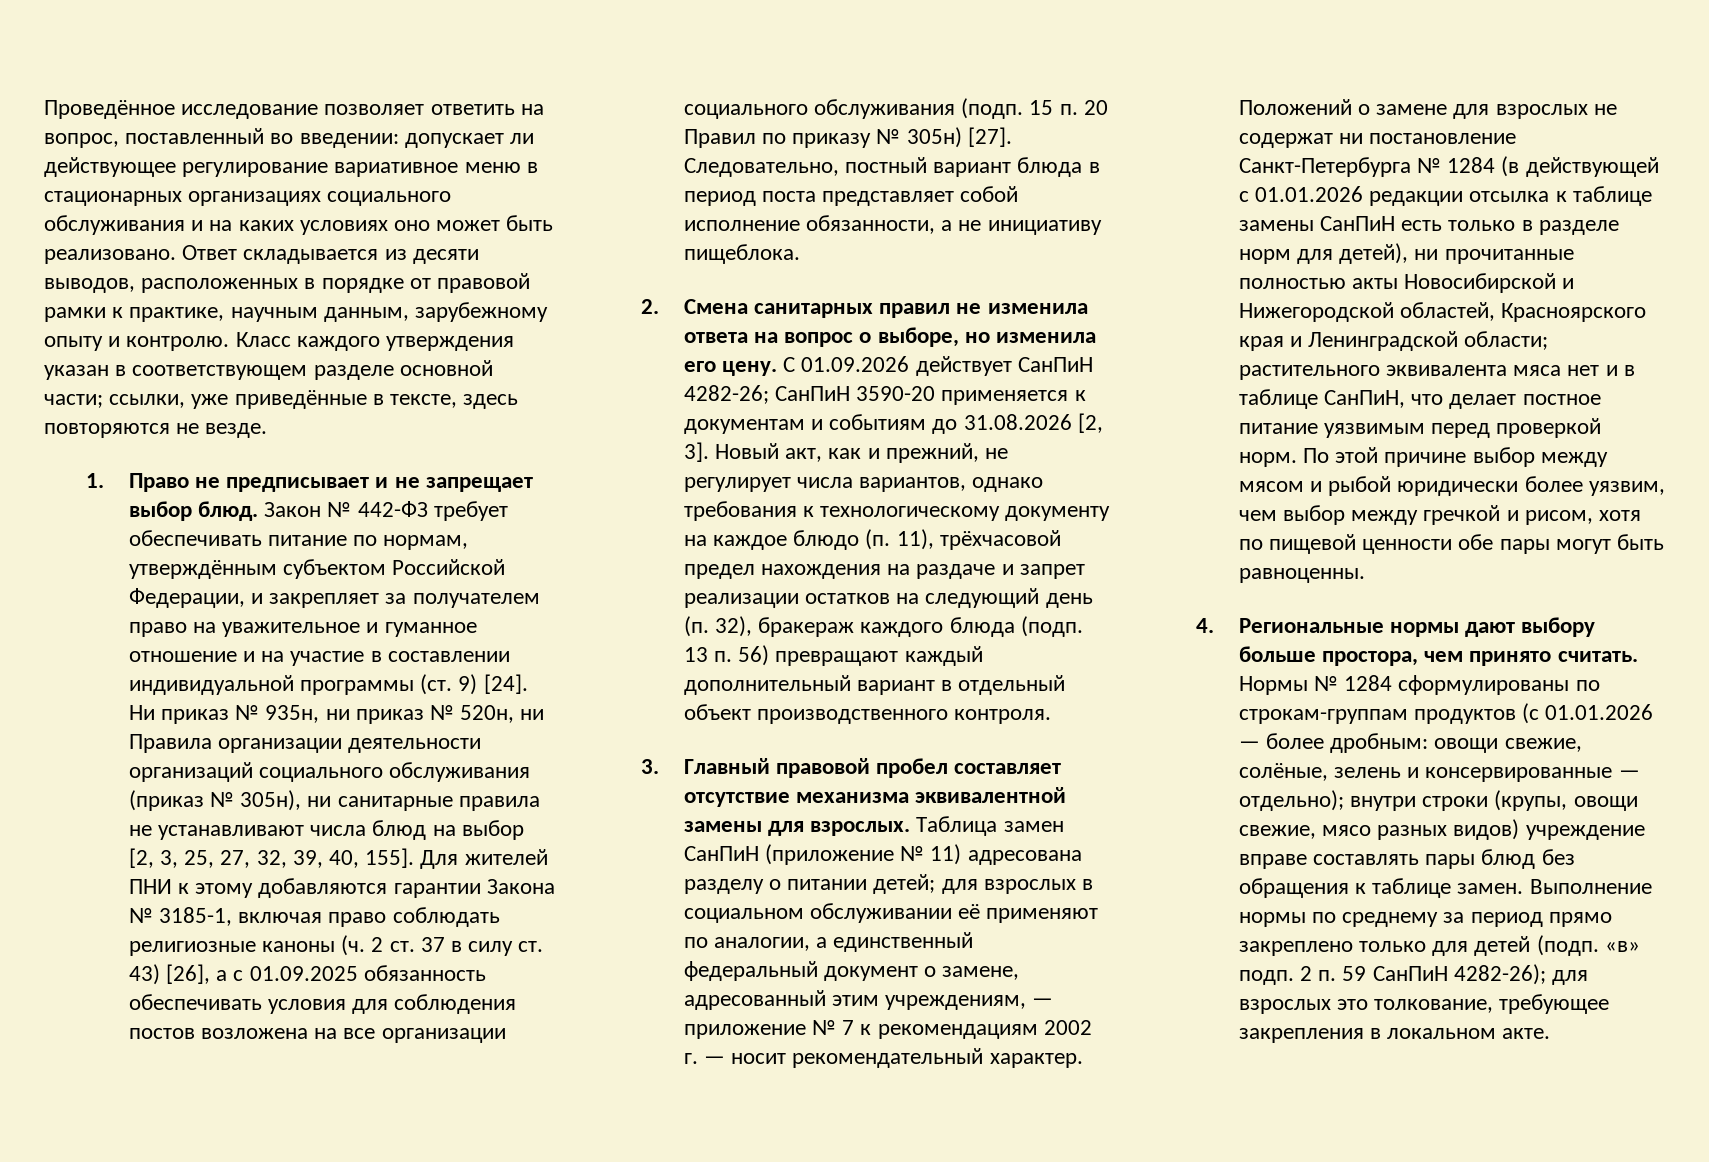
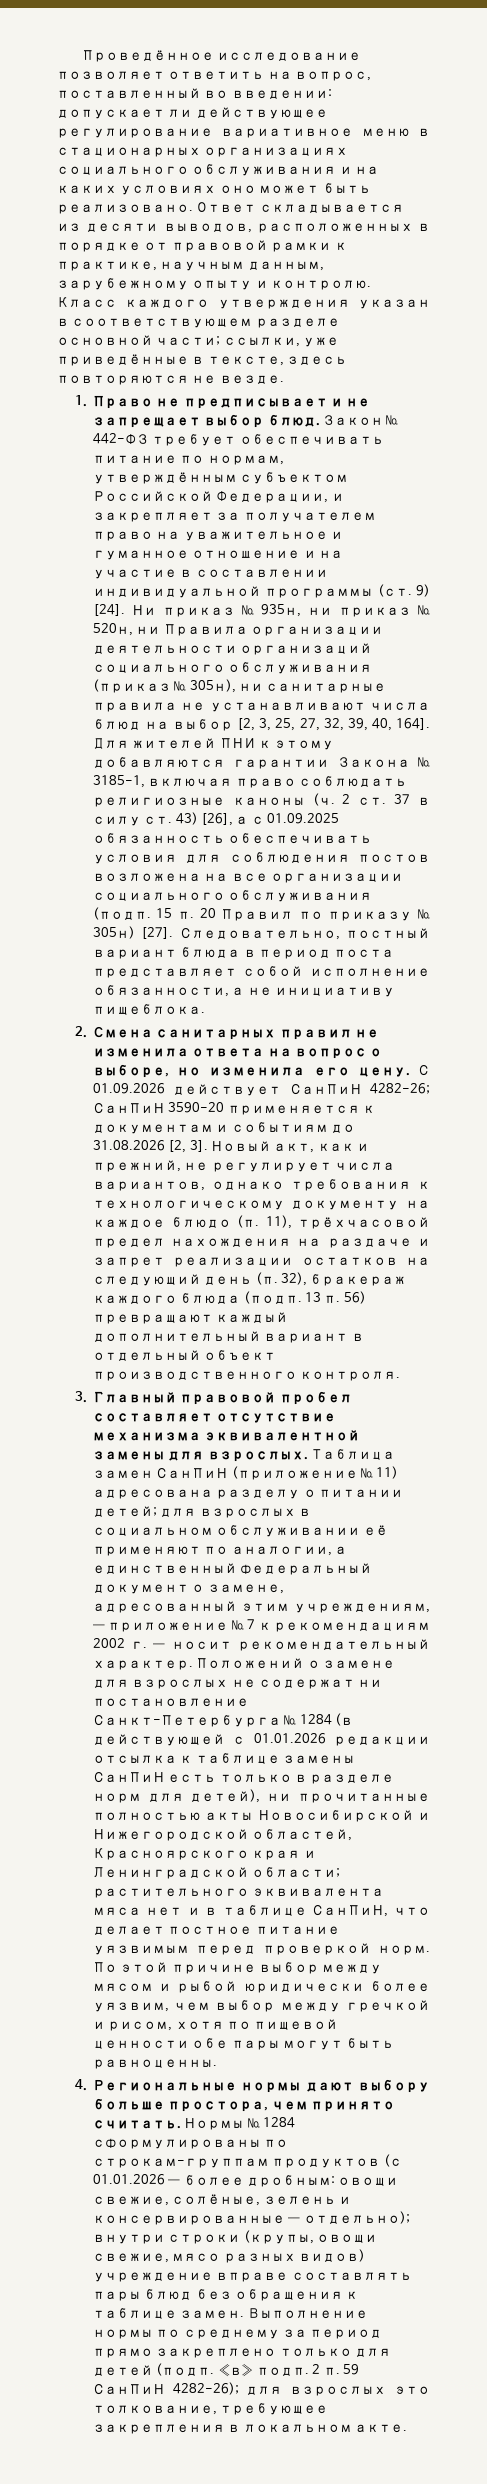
[365,848,415,868] 155]. -> [396,718,431,730] 164].

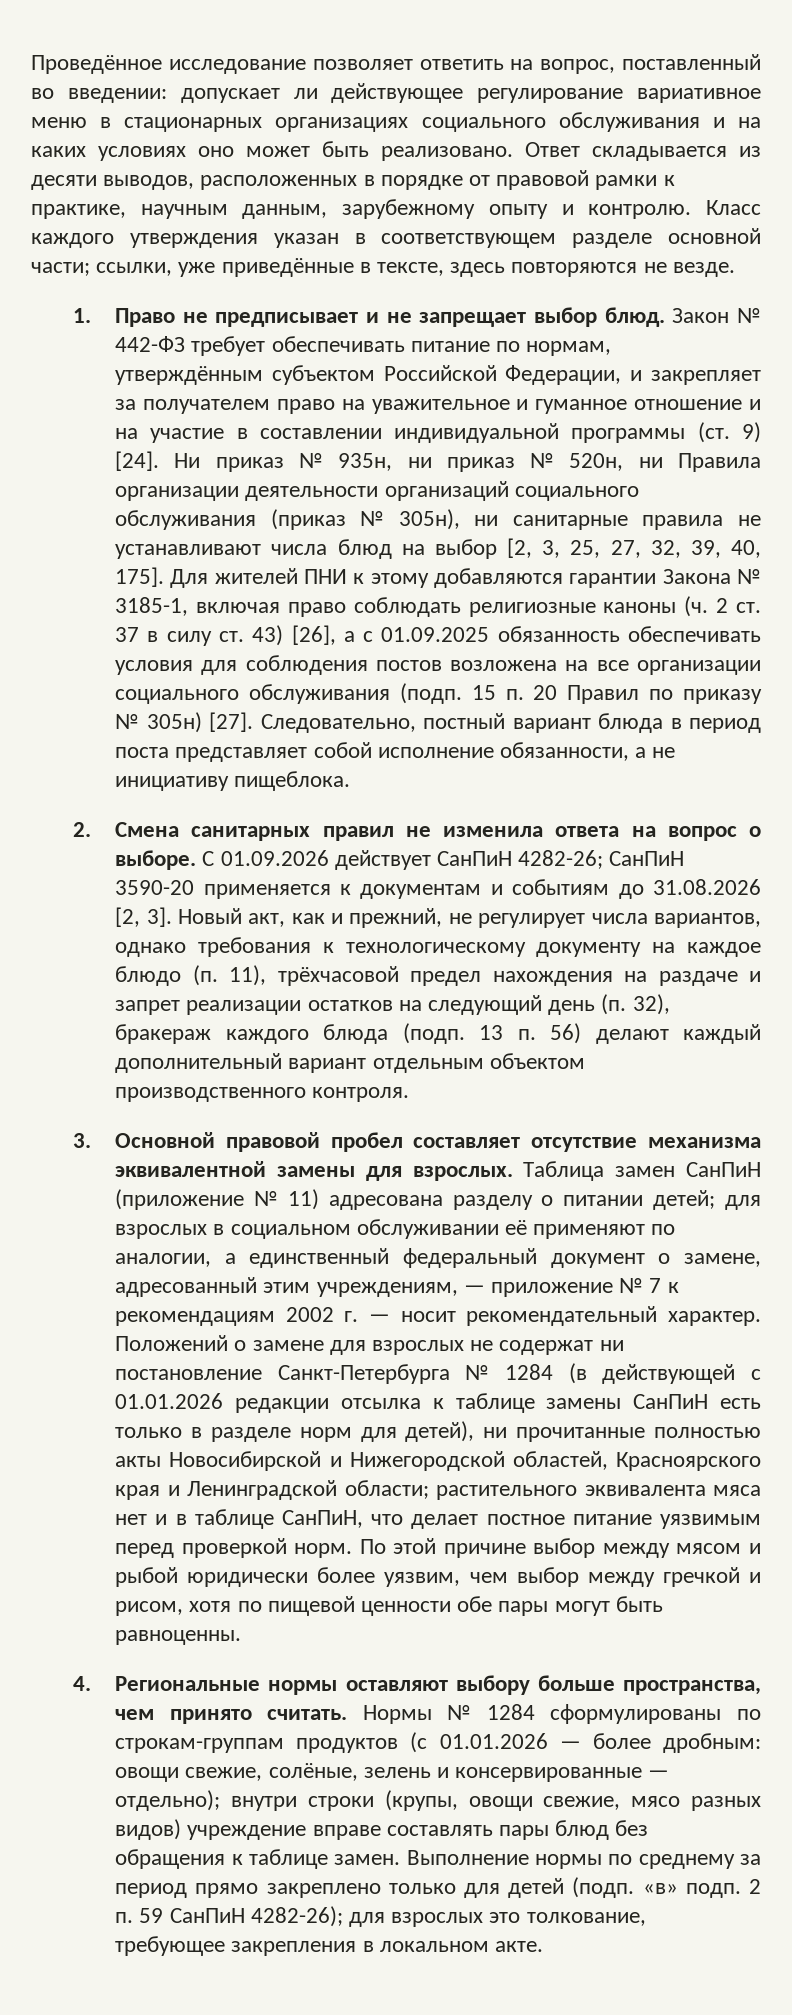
[396,718,431,730] 164]. -> [115,567,165,587] 175].
[92,1064,410,1078] выборе, но изменила его цену. -> [115,850,197,870] выборе.
[92,1314,213,1324] превращают -> [595,1029,669,1044] делают
[351,1333,364,1341] [92,1350,277,1361] в отдельный объект -> [372,1053,585,1073] отдельным объектом
[92,1391,177,1403] Главный -> [115,1132,216,1148] Основной
[305,2082,354,2092] дают -> [345,1680,448,1691] оставляют
[168,2101,269,2112] простора, -> [622,1680,761,1695] пространства,

